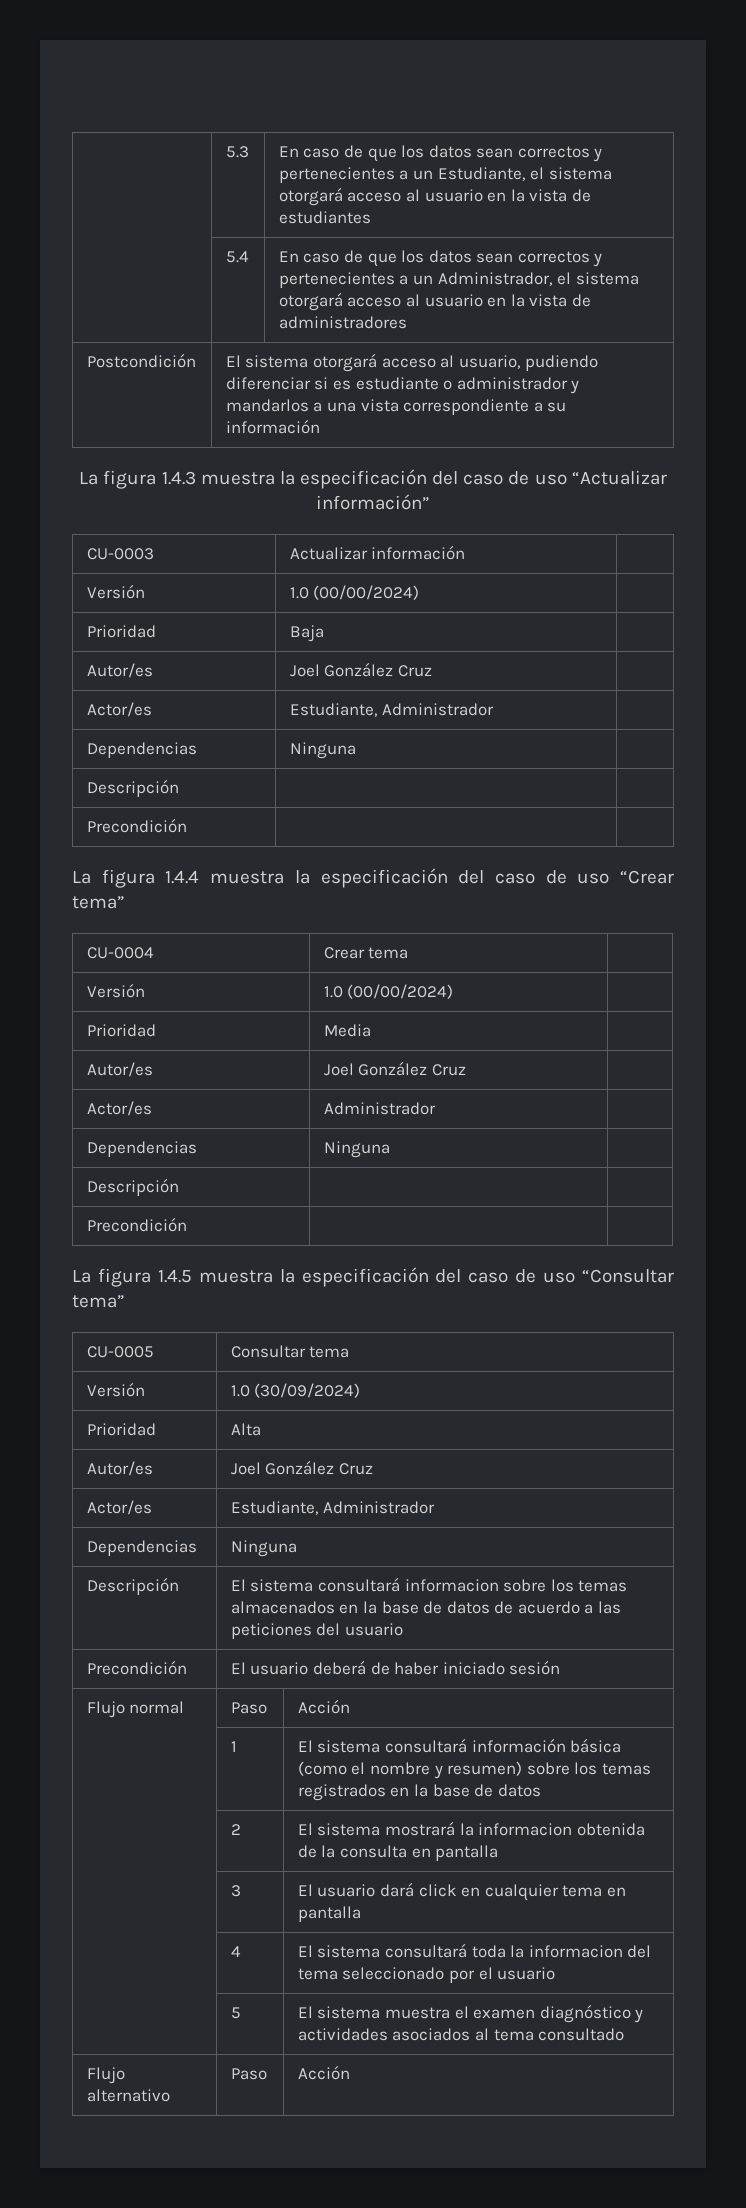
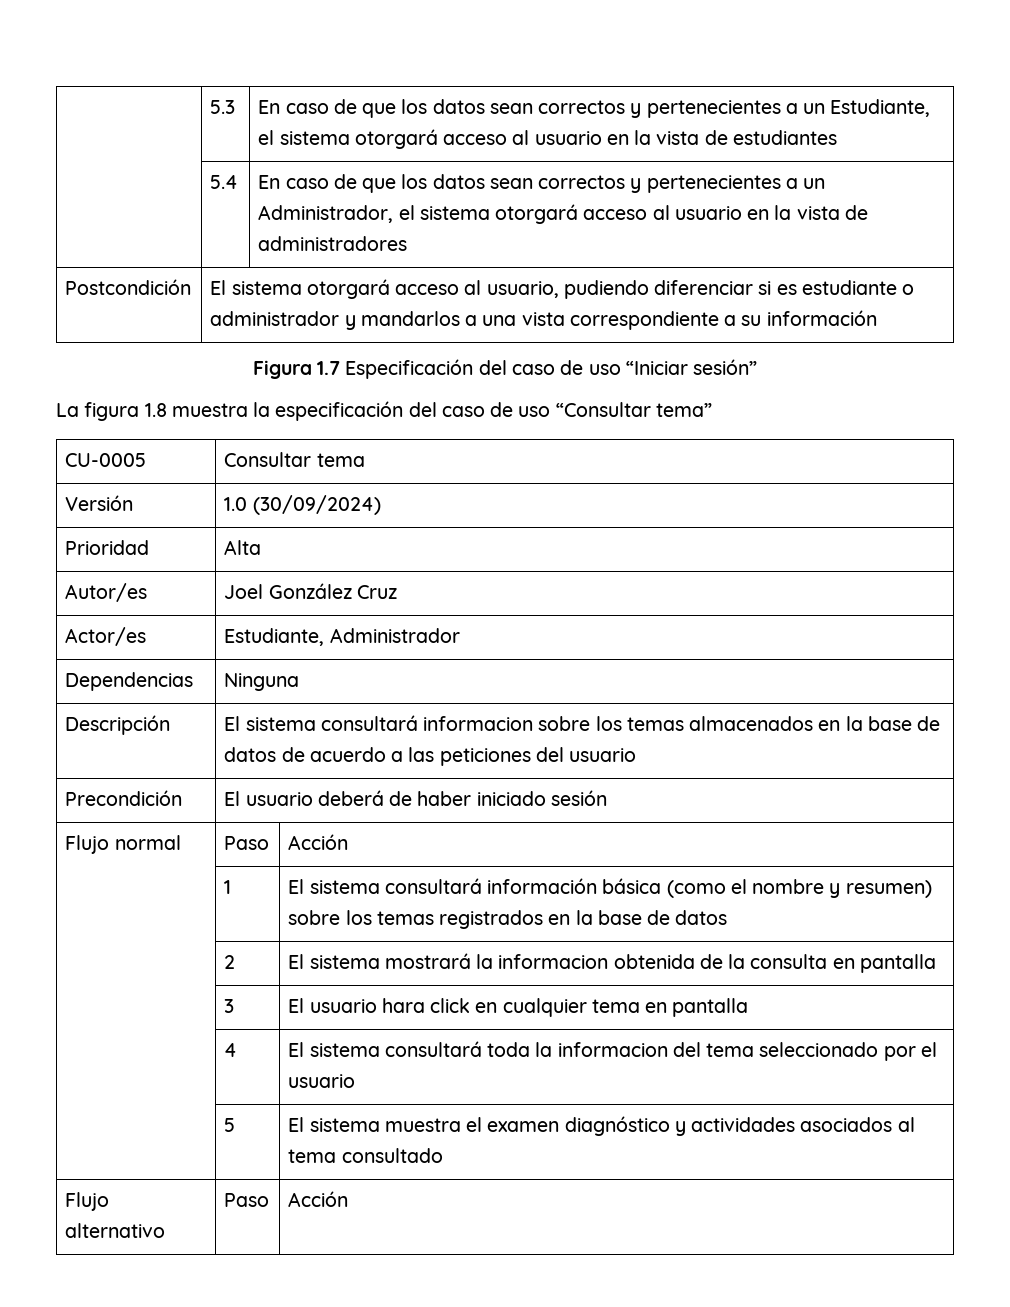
[79,469,667,489] [316,494,430,510] [86,548,154,560] [289,545,466,560] [86,584,145,599] [289,585,420,600] [86,625,156,638] [289,625,324,642] [86,663,153,678] [289,662,432,677] [86,702,152,717] [289,703,495,717] [86,742,197,758] [289,742,356,759] [86,779,179,797] [86,818,187,833] [72,868,674,888] [72,896,125,909] [86,947,154,959] [323,947,409,959] [86,983,145,998] [323,984,454,999] [86,1024,156,1037] [323,1024,371,1037] [86,1062,153,1077] [323,1061,466,1076] [86,1101,152,1116] [323,1102,436,1115] [86,1141,197,1157] [323,1141,390,1158] [86,1178,179,1196] [86,1217,187,1232] [72,1268,192,1287] La figura 1.4.3 muestra la especificación del caso de uso “Actualizar información” // CU-0003 | Actualizar información | // Versión | 1.0 (00/00/2024) | // Prioridad | Baja | // Autor/es | Joel González Cruz | // Actor/es | Estudiante, Administrador | // Dependencias | Ninguna | // Descripción | | // Precondición | | // La figura 1.4.4 muestra la especificación del caso de uso “Crear tema” // CU-0004 | Crear tema | // Versión | 1.0 (00/00/2024) | // Prioridad | Media | // Autor/es | Joel González Cruz | // Actor/es | Administrador | // Dependencias | Ninguna | // Descripción | | // Precondición | | // La figura 1.4.5 -> [252,359,758,379] [56,402,167,421] Figura 1.7 Especificación del caso de uso “Iniciar sesión” // La figura 1.8
[379,1882,414,1897] dará -> [381,998,425,1013] hara

